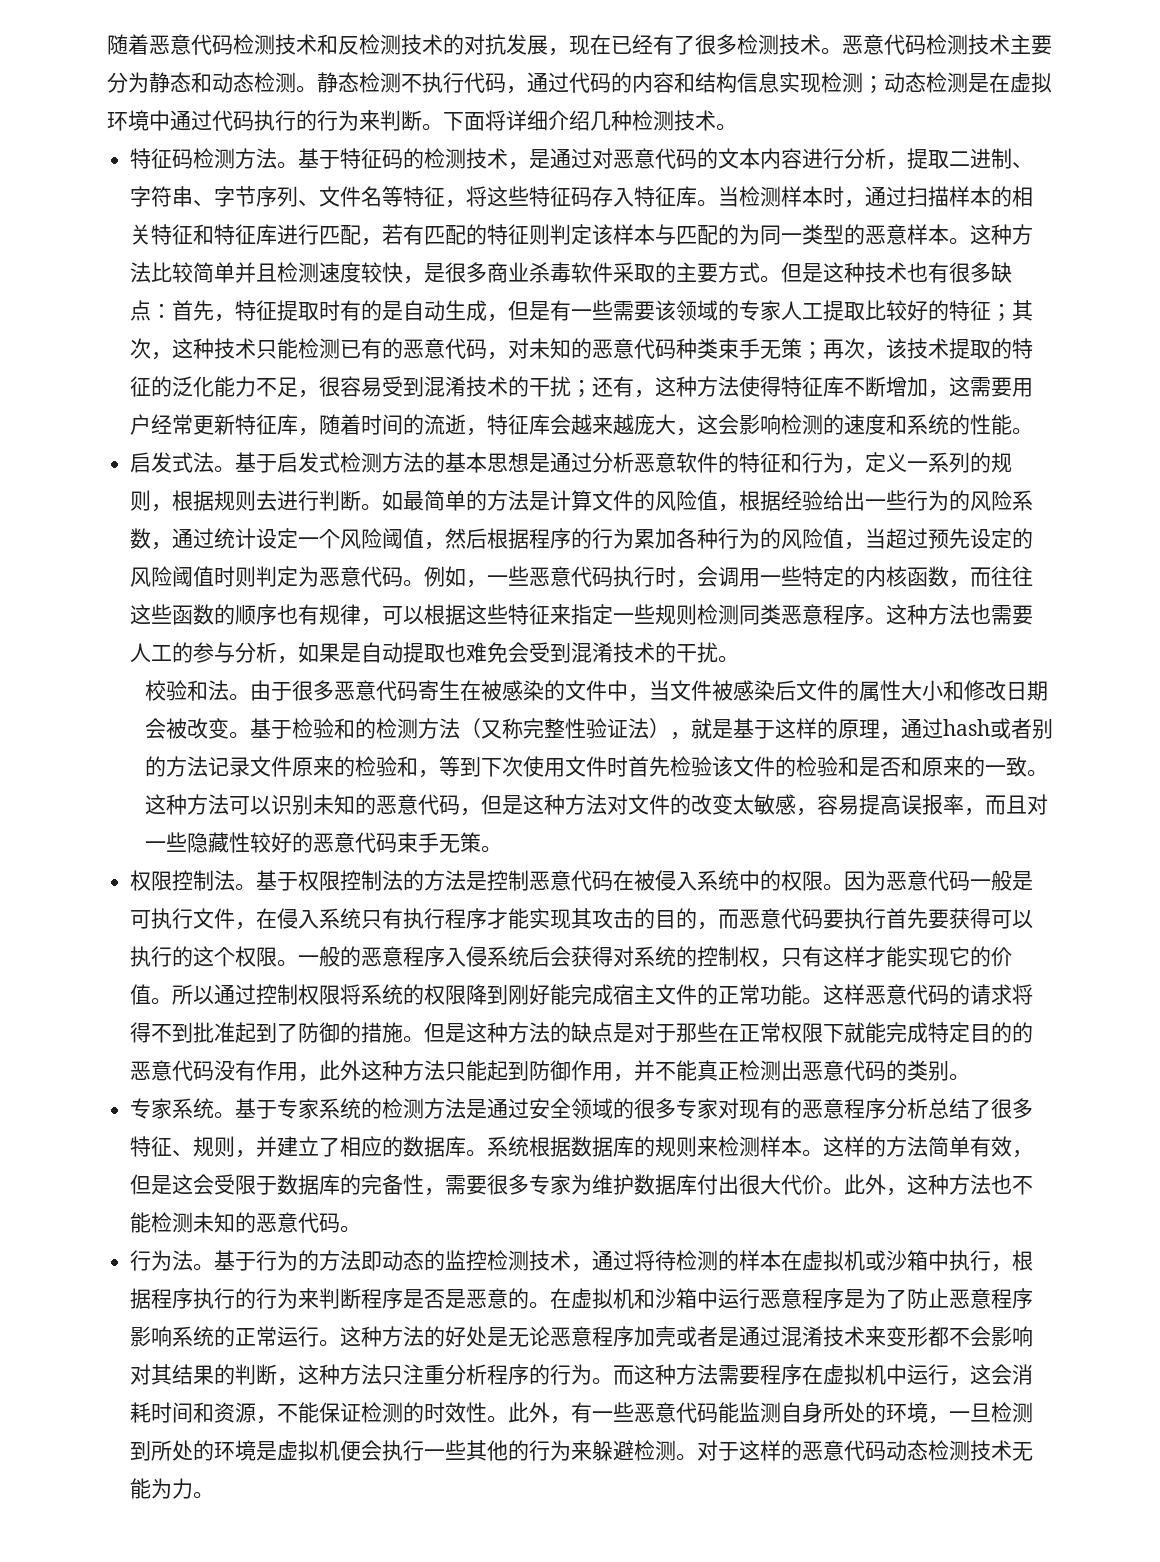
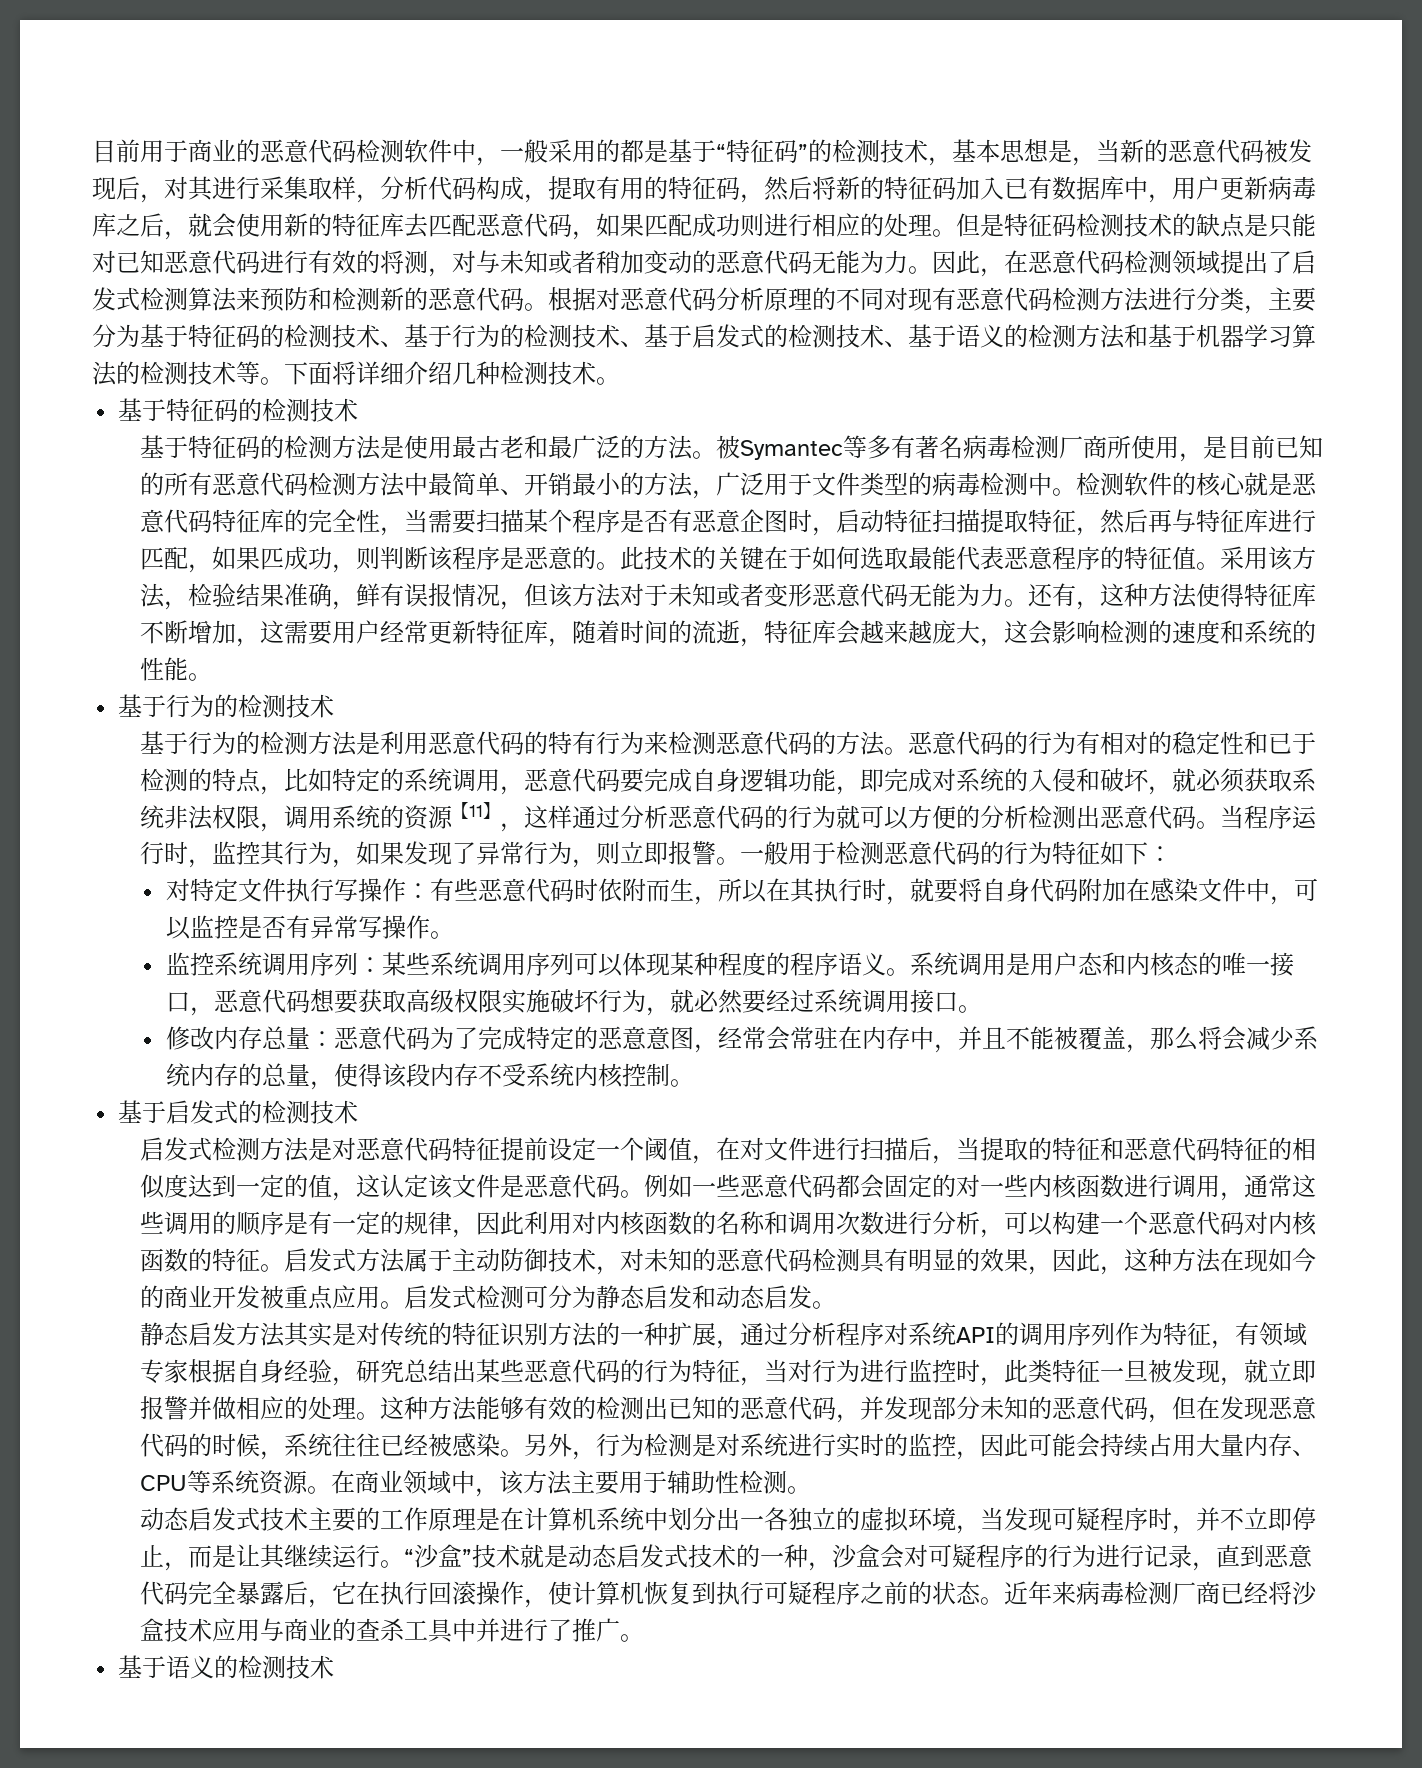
[107,34,1052,56] [107,72,1052,94] [107,110,422,131] 随着恶意代码检测技术和反检测技术的对抗发展，现在已经有了很多检测技术。恶意代码检测技术主要分为静态和动态检测。静态检测不执行代码，通过代码的内容和结构信息实现检测；动态检测是在虚拟环境中通过代码执行的行为来判断 -> [92,139,1312,166] [92,176,1316,203] [92,213,1316,240] [92,250,1316,277] [92,287,1316,314] [92,324,1316,349] [92,361,260,386] 目前用于商业的恶意代码检测软件中，一般采用的都是基于“特征码”的检测技术，基本思想是，当新的恶意代码被发现后，对其进行采集取样，分析代码构成，提取有用的特征码，然后将新的特征码加入已有数据库中，用户更新病毒库之后，就会使用新的特征库去匹配恶意代码，如果匹配成功则进行相应的处理。但是特征码检测技术的缺点是只能对已知恶意代码进行有效的将测，对与未知或者稍加变动的恶意代码无能为力。因此，在恶意代码检测领域提出了启发式检测算法来预防和检测新的恶意代码。根据对恶意代码分析原理的不同对现有恶意代码检测方法进行分类，主要分为基于特征码的检测技术、基于行为的检测技术、基于启发式的检测技术、基于语义的检测方法和基于机器学习算法的检测技术等
[130,148,1034,170] [130,186,1034,208] [130,224,1034,246] [130,262,1013,284] [130,300,1034,322] [130,338,1034,360] [130,376,593,398] 特征码检测方法。基于特征码的检测技术，是通过对恶意代码的文本内容进行分析，提取二进制、字符串、字节序列、文件名等特征，将这些特征码存入特征库。当检测样本时，通过扫描样本的相关特征和特征库进行匹配，若有匹配的特征则判定该样本与匹配的为同一类型的恶意样本。这种方法比较简单并且检测速度较快，是很多商业杀毒软件采取的主要方式。但是这种技术也有很多缺点：首先，特征提取时有的是自动生成，但是有一些需要该领域的专家人工提取比较好的特征；其次，这种技术只能检测已有的恶意代码，对未知的恶意代码种类束手无策；再次，该技术提取的特征的泛化能力不足，很容易受到混淆技术的干扰； -> [118,398,359,422] [139,435,1323,462] [139,472,1317,499] [139,509,1316,536] [139,546,1316,573] [139,583,1028,610] 基于特征码的检测技术 // 基于特征码的检测方法是使用最古老和最广泛的方法。被Symantec等多有著名病毒检测厂商所使用，是目前已知的所有恶意代码检测方法中最简单、开销最小的方法，广泛用于文件类型的病毒检测中。检测软件的核心就是恶意代码特征库的完全性，当需要扫描某个程序是否有恶意企图时，启动特征扫描提取特征，然后再与特征库进行匹配，如果匹成功，则判断该程序是恶意的。此技术的关键在于如何选取最能代表恶意程序的特征值。采用该方法，检验结果准确，鲜有误报情况，但该方法对于未知或者变形恶意代码无能为力。
[130,452,1013,474] [130,490,1034,512] [130,528,1034,550] [130,566,320,587] 启发式法。基于启发式检测方法的基本思想是通过分析恶意软件的特征和行为，定义一系列的规则，根据规则去进行判断。如最简单的方法是计算文件的风险值，根据经验给出一些行为的风险系数，通过统计设定一个风险阈值，然后根据程序的行为累加各种行为的风险值，当超过预先设定的风险阈值时则判定为 -> [118,694,335,718] [139,731,1316,756] [139,768,1316,795] [139,802,500,832] [499,805,1317,832] [139,841,1172,868] [165,878,1318,905] [165,915,454,940] [165,952,1294,977] [165,989,982,1016] [165,1026,1318,1053] [165,1063,694,1090] [118,1100,359,1124] [139,1137,1316,1164] [139,1174,524,1201] 基于行为的检测技术 // 基于行为的检测方法是利用恶意代码的特有行为来检测恶意代码的方法。恶意代码的行为有相对的稳定性和已于检测的特点，比如特定的系统调用，恶意代码要完成自身逻辑功能，即完成对系统的入侵和破坏，就必须获取系统非法权限，调用系统的资源【11】，这样通过分析恶意代码的行为就可以方便的分析检测出恶意代码。当程序运行时，监控其行为，如果发现了异常行为，则立即报警。一般用于检测恶意代码的行为特征如下： // 对特定文件执行写操作：有些恶意代码时依附而生，所以在其执行时，就要将自身代码附加在感染文件中，可以监控是否有异常写操作。 // 监控系统调用序列：某些系统调用序列可以体现某种程度的程序语义。系统调用是用户态和内核态的唯一接口，恶意代码想要获取高级权限实施破坏行为，就必然要经过系统调用接口。 // 修改内存总量：恶意代码为了完成特定的恶意意图，经常会常驻在内存中，并且不能被覆盖，那么将会减少系统内存的总量，使得该段内存不受系统内核控制。 // 基于启发式的检测技术 // 启发式检测方法是对恶意代码特征提前设定一个阈值，在对文件进行扫描后，当提取的特征和恶意代码特征的相似度达到一定的值，这认定该文件是
[466,566,1034,588] [130,604,1034,626] [130,642,740,664] [144,680,1048,702] [144,718,1053,740] [144,756,1048,778] [144,794,313,815] ，一些恶意代码执行时，会调用一些特定的内核函数，而往往这些函数的顺序也有规律，可以根据这些特征来指定一些规则检测同类恶意程序。这种方法也需要人工的参与分析，如果是自动提取也难免会受到混淆技术的干扰。 // 校验和法。由于很多恶意代码寄生在被感染的文件中，当文件被感染后文件的属性大小和修改日期会被改变。基于检验和的检测方法（又称完整性验证法），就是基于这样的原理，通过hash或者别的方法记录文件原来的检验和，等到下次使用文件时首先检验该文件的检验和是否和原来的一致。这种方法可以识别 -> [691,1174,1316,1201] [139,1211,1317,1238] [139,1248,1316,1275] [139,1285,836,1310] [139,1322,1307,1349] [139,1359,1316,1386] [139,1396,980,1423] 一些恶意代码都会固定的对一些内核函数进行调用，通常这些调用的顺序是有一定的规律，因此利用对内核函数的名称和调用次数进行分析，可以构建一个恶意代码对内核函数的特征。启发式方法属于主动防御技术，对未知的恶意代码检测具有明显的效果，因此，这种方法在现如今的商业开发被重点应用。启发式检测可分为静态启发和动态启发。 // 静态启发方法其实是对传统的特征识别方法的一种扩展，通过分析程序对系统API的调用序列作为特征，有领域专家根据自身经验，研究总结出某些恶意代码的行为特征，当对行为进行监控时，此类特征一旦被发现，就立即报警并做相应的处理。这种方法能够有效的检测出已知的恶意代码，并发现部分
[501,794,1048,816] [144,832,502,853] [130,870,1034,891] [130,908,1034,930] [130,946,1013,968] [130,984,1034,1005] [130,1022,1034,1043] [130,1060,971,1082] [130,1098,1034,1119] [130,1136,1034,1158] [130,1174,1034,1196] [130,1212,362,1233] [130,1250,1034,1272] [130,1288,1034,1309] [130,1326,1034,1347] [130,1364,1034,1386] [130,1402,1034,1424] [130,1440,1034,1461] [130,1478,215,1499] 是这种方法对文件的改变太敏感，容易提高误报率，而且对一些隐藏性较好的恶意代码束手无策。 // 权限控制法。基于权限控制法的方法是控制恶意代码在被侵入系统中的权限。因为恶意代码一般是可执行文件，在侵入系统只有执行程序才能实现其攻击的目的，而恶意代码要执行首先要获得可以执行的这个权限。一般的恶意程序入侵系统后会获得对系统的控制权，只有这样才能实现它的价值。所以通过控制权限将系统的权限降到刚好能完成宿主文件的正常功能。这样恶意代码的请求将得不到批准起到了防御的措施。但是这种方法的缺点是对于那些在正常权限下就能完成特定目的的恶意代码没有作用，此外这种方法只能起到防御作用，并不能真正检测出恶意代码的类别。 // 专家系统。基于专家系统的检测方法是通过安全领域的很多专家对现有的恶意程序分析总结了很多特征、规则，并建立了相应的数据库。系统根据数据库的规则来检测样本。这样的方法简单有效，但是这会受限于数据库的完备性，需要很多专家为维护数据库付出很大代价。此外，这种方法也不能检测未知的恶意代码。 // 行为法。基于行为的方法即动态的监控检测技术，通过将待检测的样本在虚拟机或沙箱中执行，根据程序执行的行为来判断程序是否是恶意的。在虚拟机和沙箱中运行恶意程序是为了防止恶意程序影响系统的正常运行。这种方法的好处是无论恶意程序加壳或者是通过混淆技术来变形都不会影响对其结果的判断，这种方法只注重分析程序的行为。而这种方法需要程序在虚拟机中运行，这会消耗时间和资源，不能保证检测的时效性。此外，有一些恶意代码能监测自身所处的环境，一旦检测到所处的环境是虚拟机便会执行一些其他的行为来躲避检测。对于这样的恶意代码动态检测技术无能为力。 -> [1195,1396,1317,1420] [139,1433,1316,1460] [139,1470,811,1497] [139,1507,1316,1534] [139,1544,1313,1571] [139,1581,1317,1608] [139,1618,644,1643] [118,1655,335,1679] 在发现恶意代码的时候，系统往往已经被感染。另外，行为检测是对系统进行实时的监控，因此可能会持续占用大量内存、CPU等系统资源。在商业领域中，该方法主要用于辅助性检测。 // 动态启发式技术主要的工作原理是在计算机系统中划分出一各独立的虚拟环境，当发现可疑程序时，并不立即停止，而是让其继续运行。“沙盒”技术就是动态启发式技术的一种，沙盒会对可疑程序的行为进行记录，直到恶意代码完全暴露后，它在执行回滚操作，使计算机恢复到执行可疑程序之前的状态。近年来病毒检测厂商已经将沙盒技术应用与商业的查杀工具中并进行了推广。 // 基于语义的检测技术

